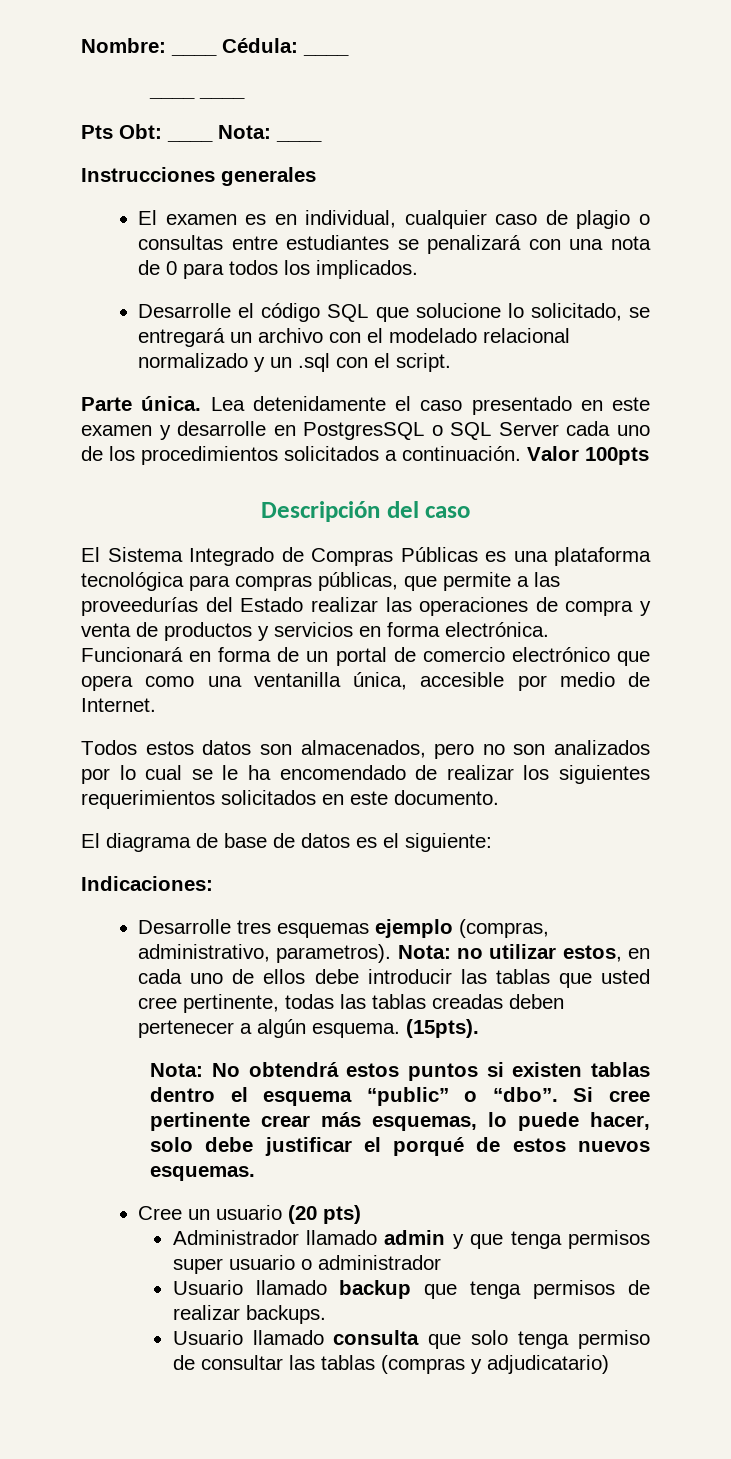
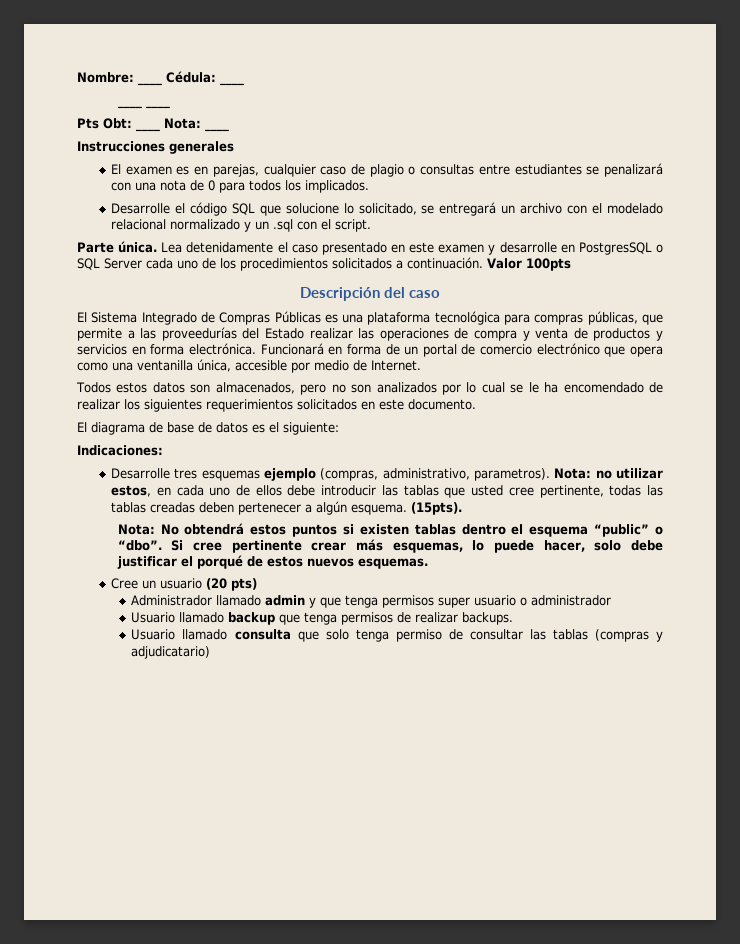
[305,210,397,228] individual, -> [212,164,259,177] parejas,

